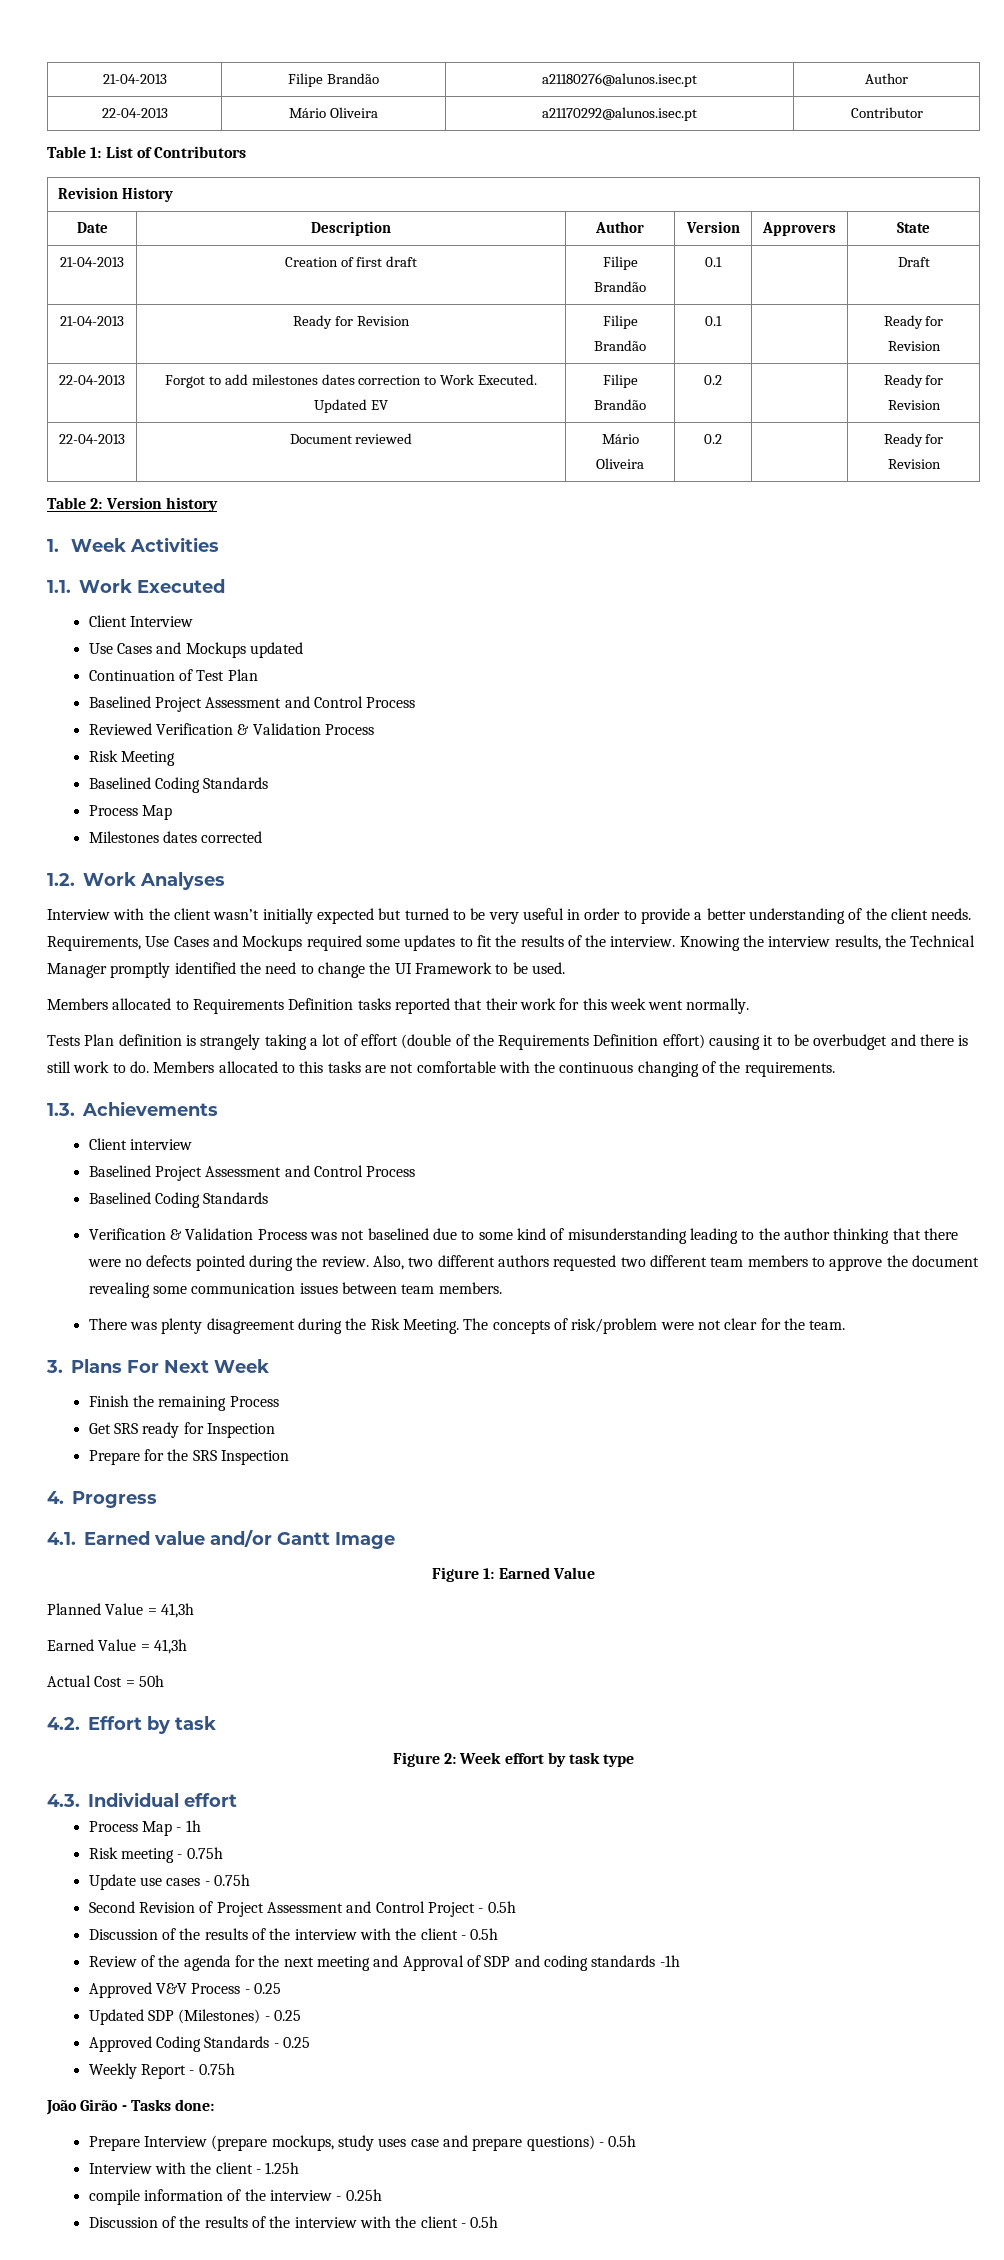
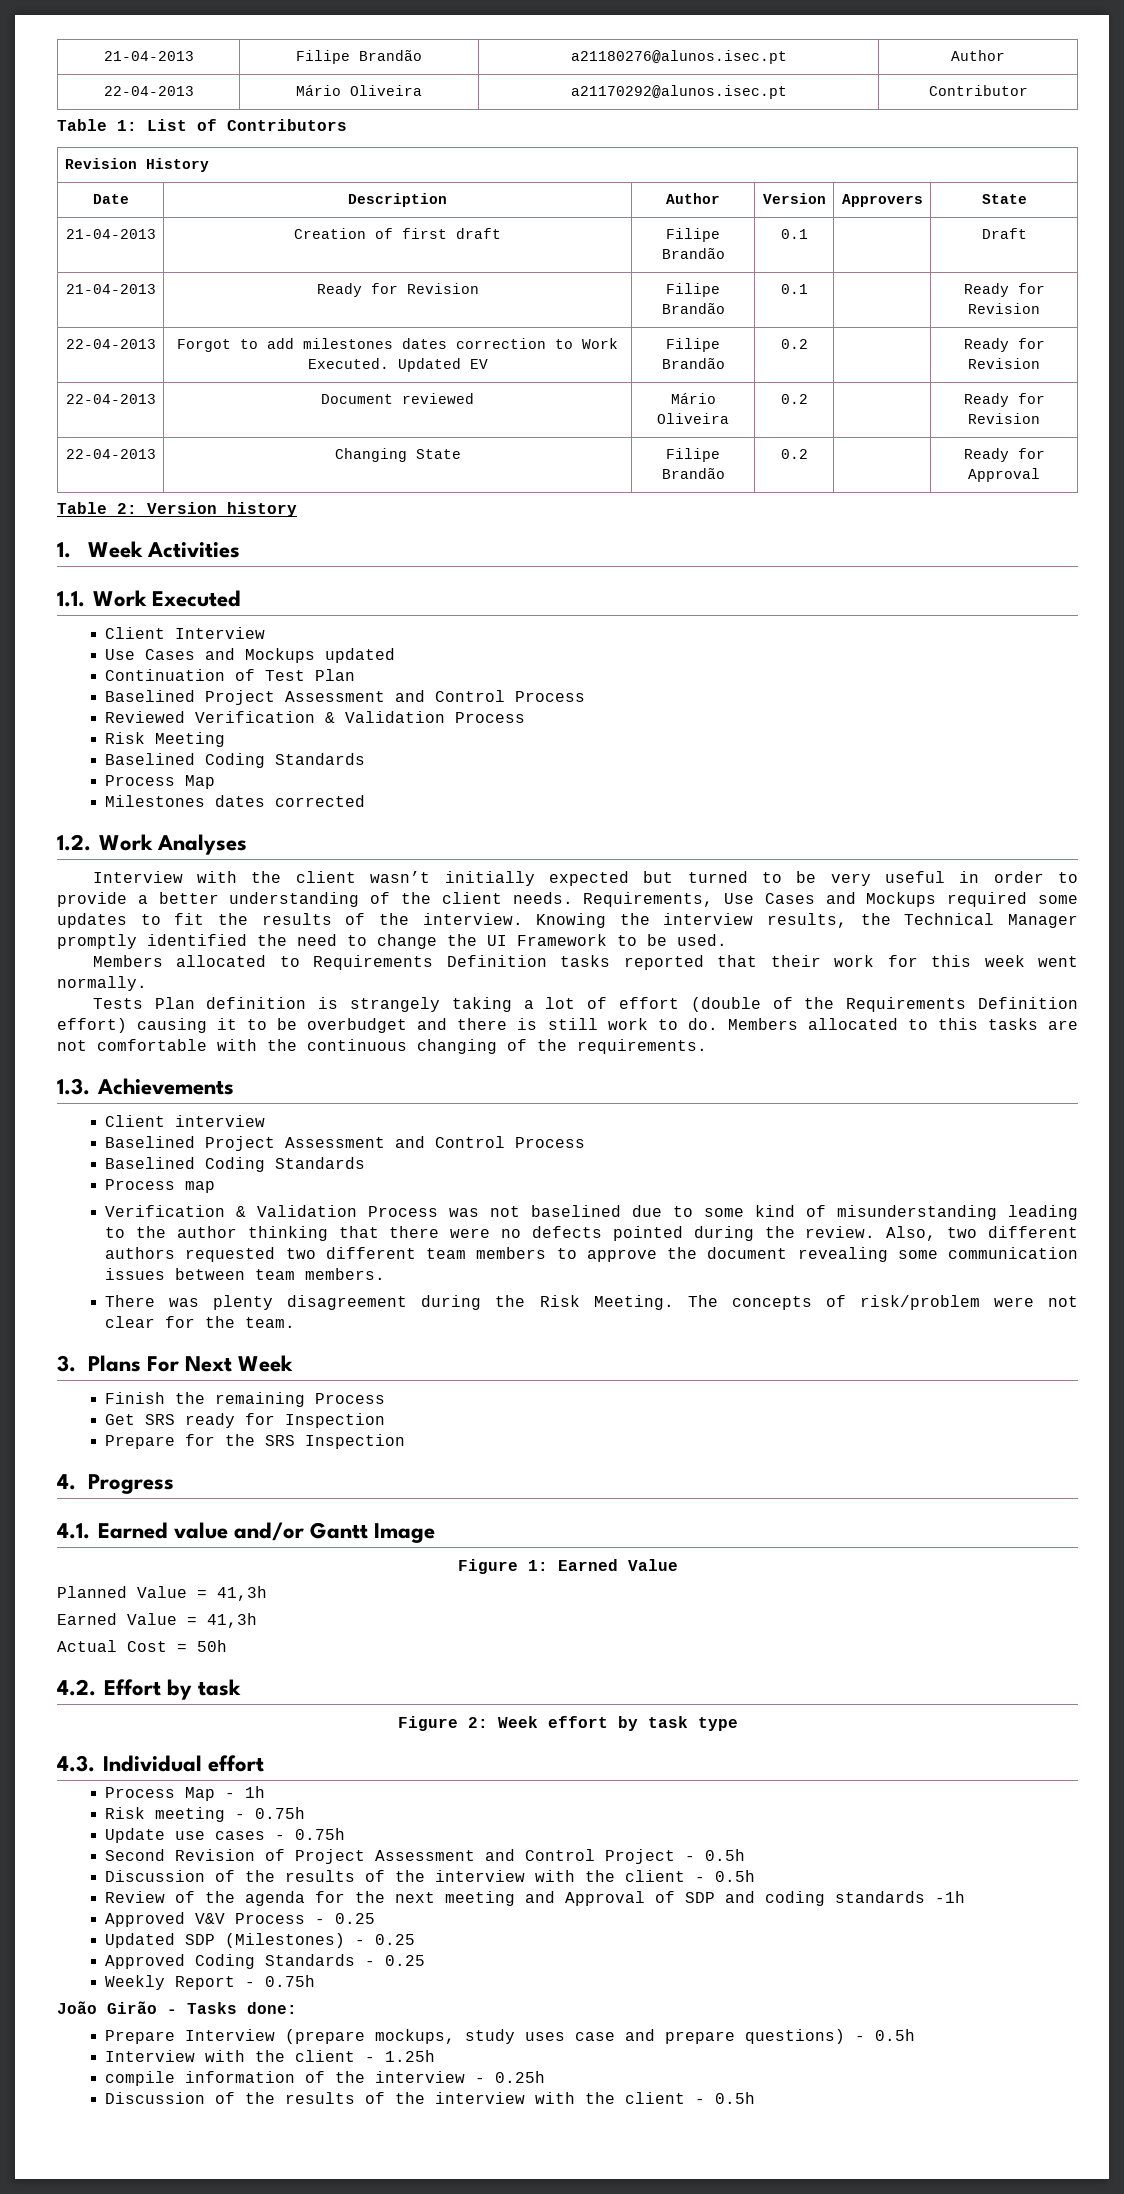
(941, 464) none -> [65,449,156,459] [334,448,461,462] [666,448,720,462] [661,468,725,479] [780,449,808,459] [963,448,1045,462] [968,468,1040,482] // 22-04-2013 | Changing State | Filipe Brandão | 0.2 | | Ready for Approval
(269, 1198) none -> [105,1179,216,1193] // Process map

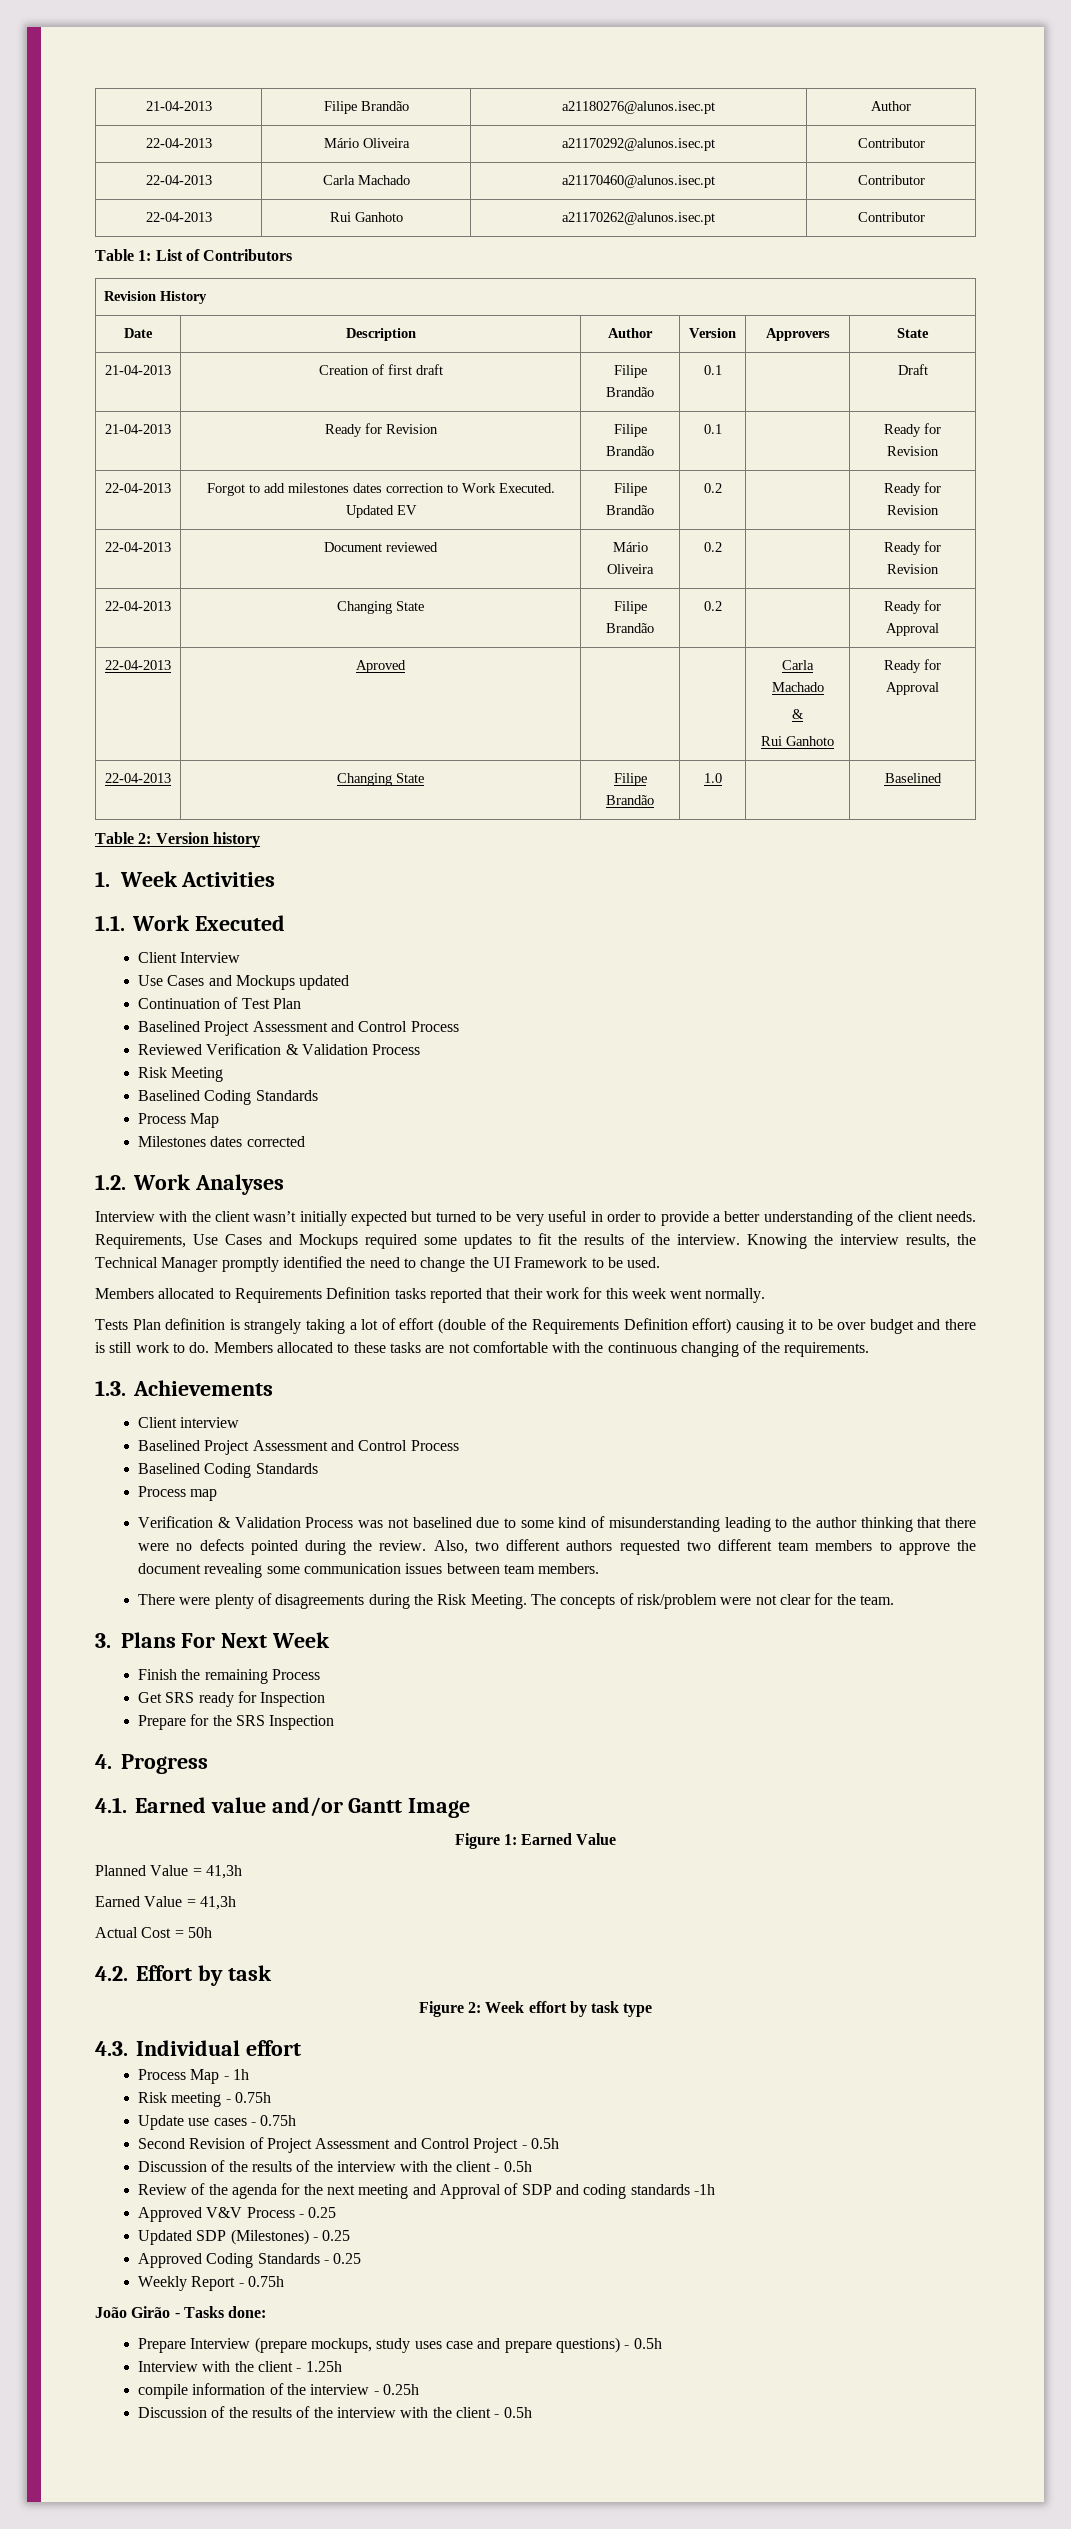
(1028, 90) none -> [145,175,212,185] [322,175,410,185] [562,175,715,188] [857,175,925,185] [145,212,212,222] [329,212,403,222] [562,212,715,225] [857,212,925,222] // 22-04-2013 | Carla Machado | a21170460@alunos.isec.pt | Contributor // 22-04-2013 | Rui Ganhoto | a21170262@alunos.isec.pt | Contributor
(1040, 475) none -> [105,660,171,670] [356,660,406,673] [782,660,814,670] [771,682,824,692] [792,709,804,719] [761,736,834,746] [884,659,941,673] [886,682,939,695] [105,773,171,783] [337,773,424,786] [613,773,647,786] [606,795,654,805] [703,773,722,783] [884,773,942,783] // 22-04-2013 | Aproved | | | Carla Machado // & // Rui Ganhoto | Ready for Approval // 22-04-2013 | Changing State | Filipe Brandão | 1.0 | | Baselined
[307,1018,408,1033] overbudget -> [837,1319,914,1334] over budget
[937,1018,978,1030] this -> [353,1342,386,1353] these
[169,1295,408,1310] was plenty disagreement -> [179,1593,365,1609] were plenty of disagreements

